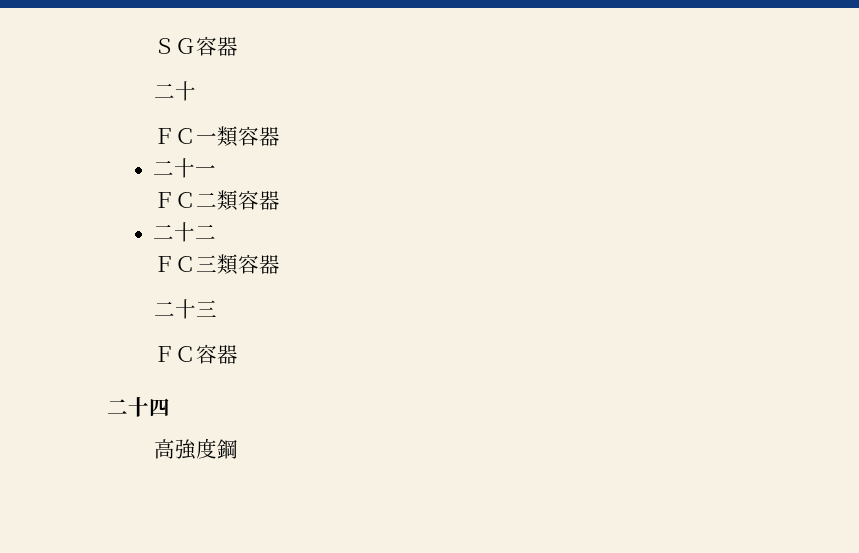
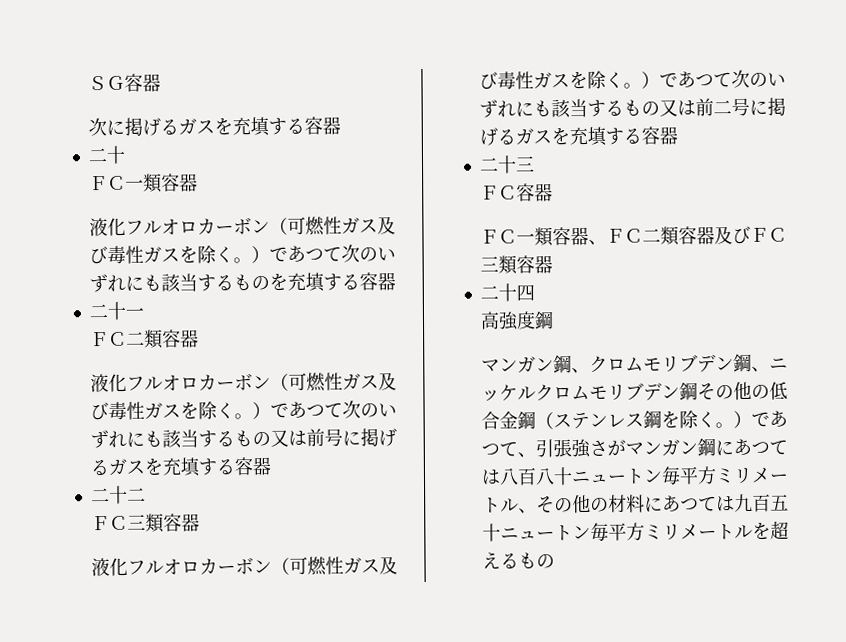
[154,81,197,101] [154,126,239,147] 二十 // ＦＣ一類 -> [87,116,341,137] [87,145,126,164] [88,173,198,193] [88,216,396,237] [88,244,396,265] [88,272,360,293] 次に掲げるガスを充填する容器 // 二十 // ＦＣ一類容器 // 液化フルオロカーボン（可燃性ガス及び毒性ガスを除く。）であつて次のいずれにも該当するものを充填する
(281, 200) none -> [89,372,397,393] [89,400,397,421] [89,428,397,449] [89,456,271,477] // 液化フルオロカーボン（可燃性ガス及び毒性ガスを除く。）であつて次のいずれにも該当するもの又は前号に掲げるガスを充填する容器
[154,299,218,319] [154,344,239,364] [107,397,170,417] [154,438,239,460] 二十三 // ＦＣ容器 // 二十四 // 高強度鋼 -> [90,556,398,577] [478,69,786,90] [478,97,786,119] [478,126,678,146] [478,155,535,174] [479,183,553,202] [479,225,787,247] [479,255,553,275] [479,283,535,302] [479,311,554,331] [480,353,788,374] [480,381,788,402] [480,410,788,430] [480,438,788,459] [480,466,789,486] [481,493,789,514] [481,520,789,542] [481,551,555,570] 液化フルオロカーボン（可燃性ガス及び毒性ガスを除く。）であつて次のいずれにも該当するもの又は前二号に掲げるガスを充填する容器 // 二十三 // ＦＣ容器 // ＦＣ一類容器、ＦＣ二類容器及びＦＣ三類容器 // 二十四 // 高強度鋼 // マンガン鋼、クロムモリブデン鋼、ニッケルクロムモリブデン鋼その他の低合金鋼（ステンレス鋼を除く。）であつて、引張強さがマンガン鋼にあつては八百八十ニュートン毎平方ミリメートル、その他の材料にあつては九百五十ニュートン毎平方ミリメートルを超えるもの

